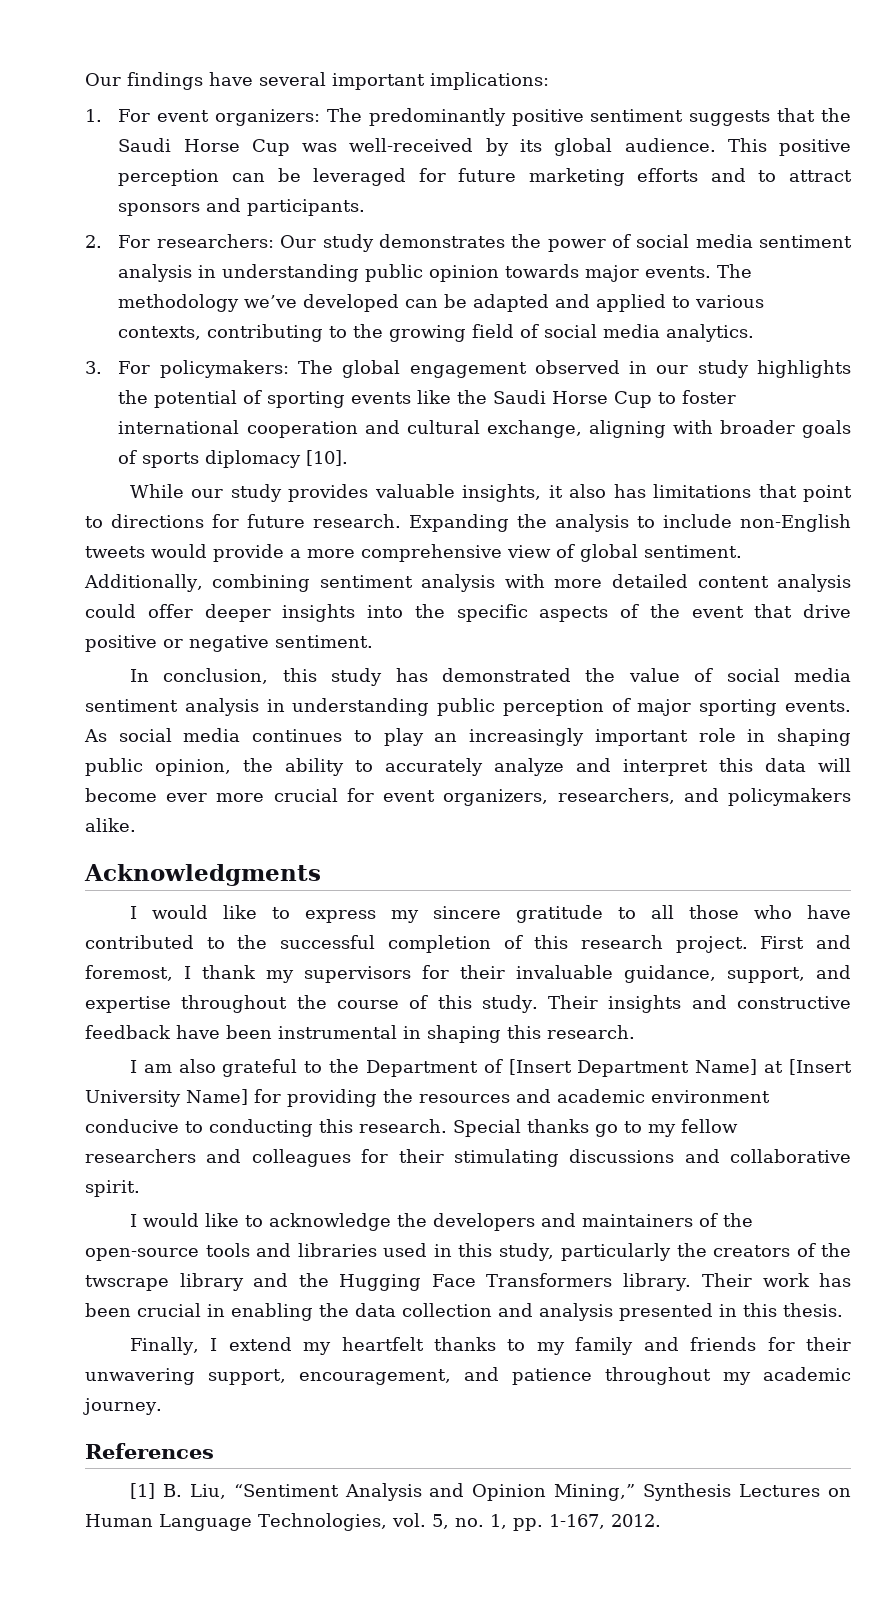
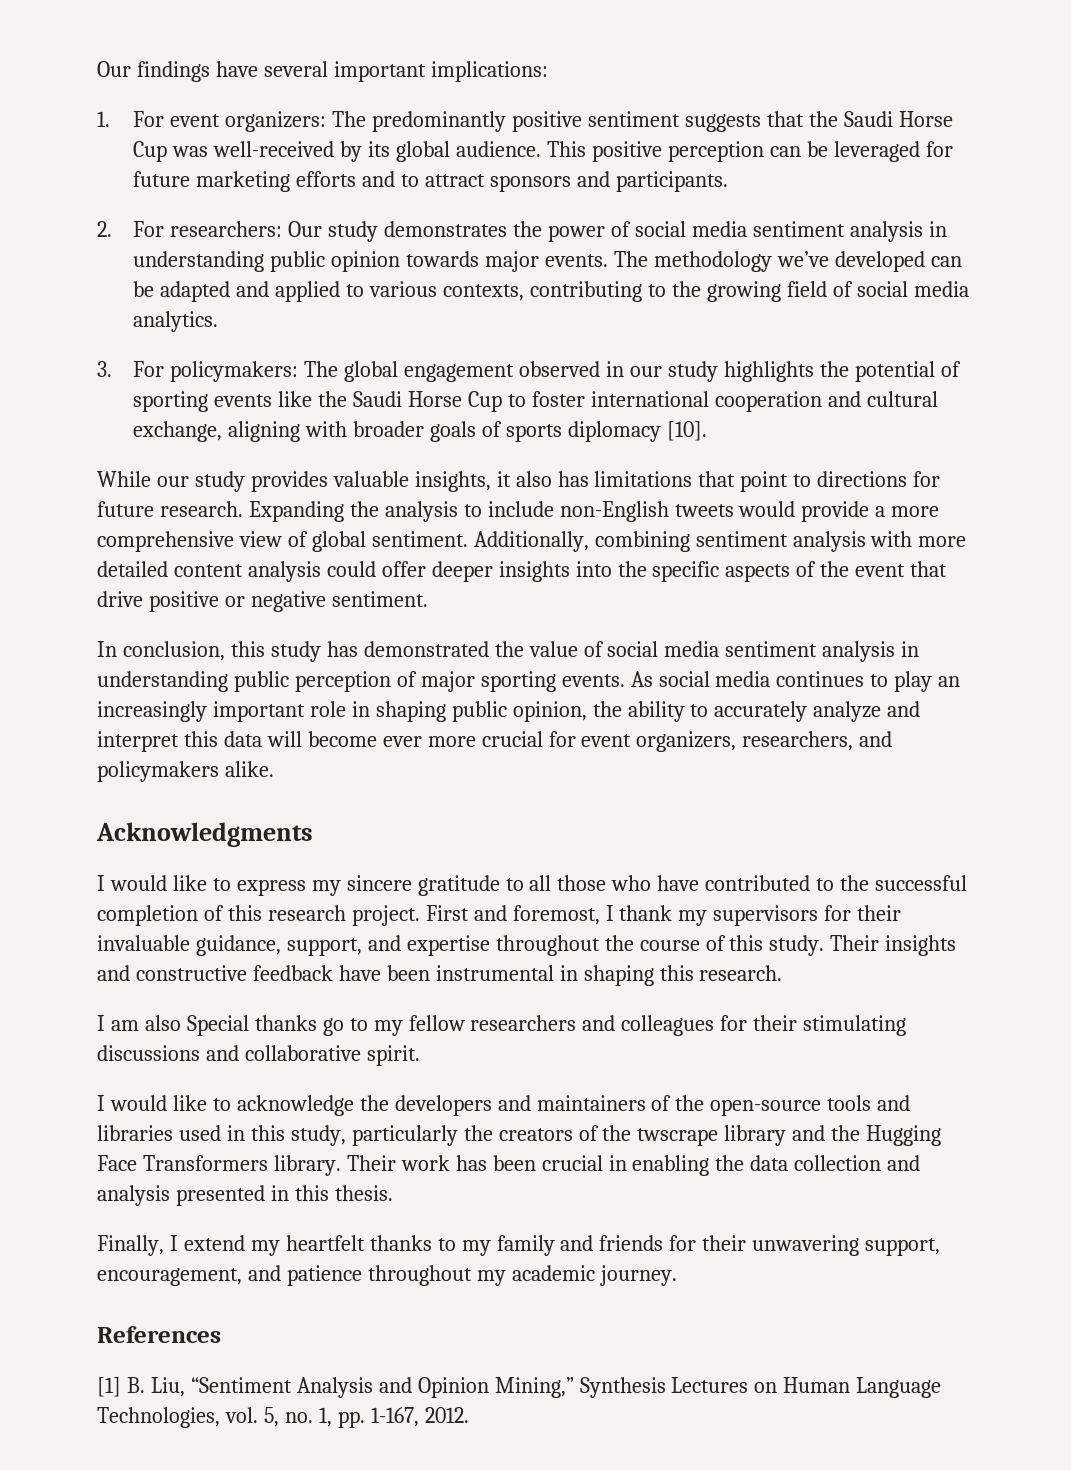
[222,1059,852,1077] [85,1089,770,1107] [85,1119,447,1137] grateful to the Department of [Insert Department Name] at [Insert University Name] for providing the resources and academic environment conducive to conducting this research. -> (181, 1023) none

